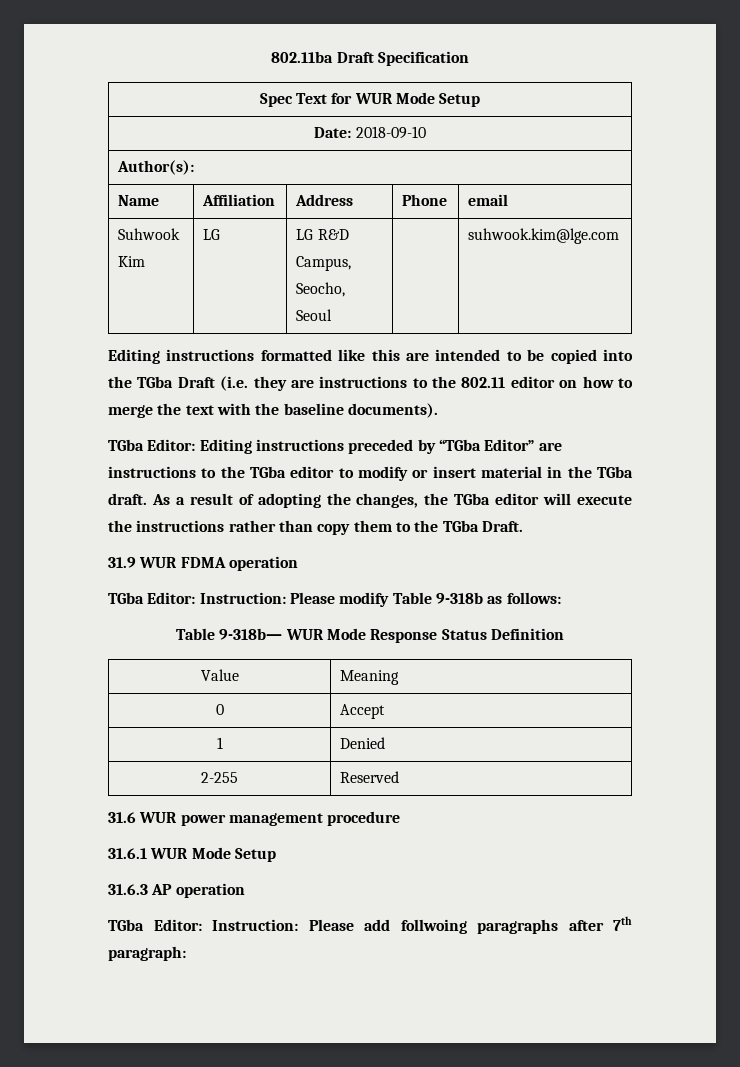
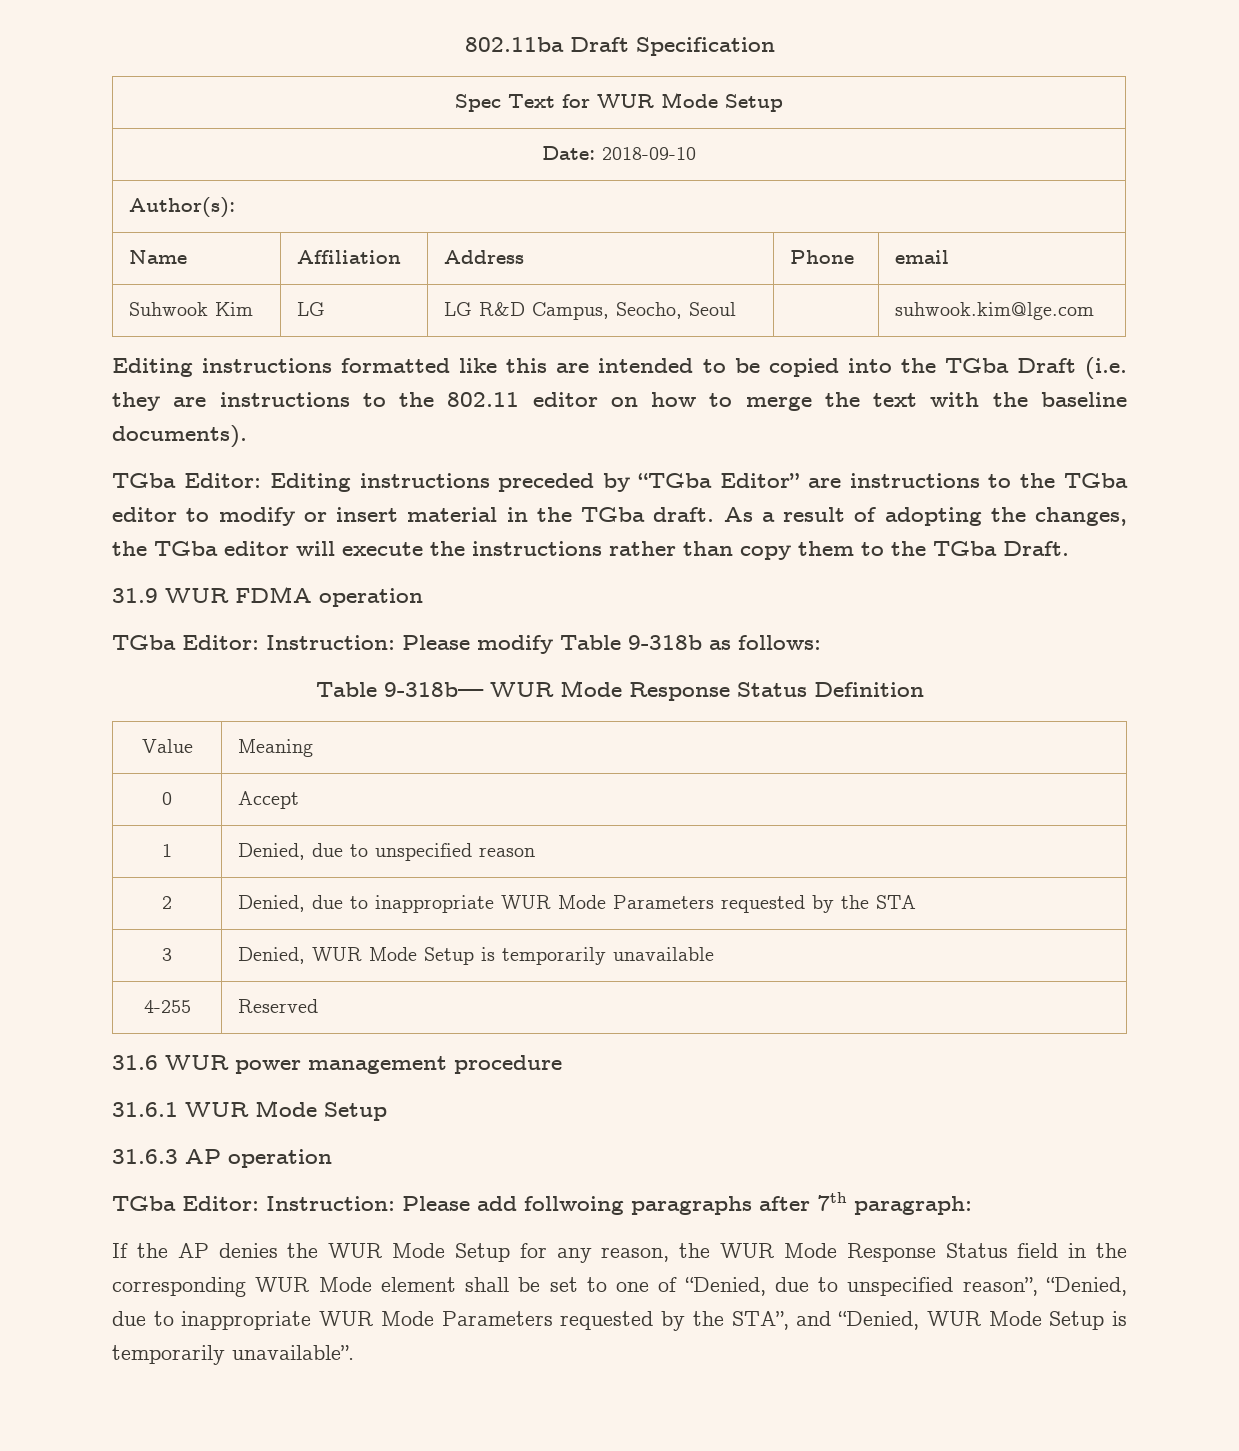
[340,737,386,749] [201,772,238,783] Denied // 2-255 -> [237,843,535,861] [162,896,172,909] [237,895,916,913] [162,948,172,961] [237,947,714,965] [143,1000,191,1013] Denied, due to unspecified reason // 2 | Denied, due to inappropriate WUR Mode Parameters requested by the STA // 3 | Denied, WUR Mode Setup is temporarily unavailable // 4-255
(186, 953) none -> [112,1243,1128,1263] [112,1277,1127,1297] [112,1311,1128,1331] [112,1345,354,1365] // If the AP denies the WUR Mode Setup for any reason, the WUR Mode Response Status field in the corresponding WUR Mode element shall be set to one of “Denied, due to unspecified reason”, “Denied, due to inappropriate WUR Mode Parameters requested by the STA”, and “Denied, WUR Mode Setup is temporarily unavailable”.

